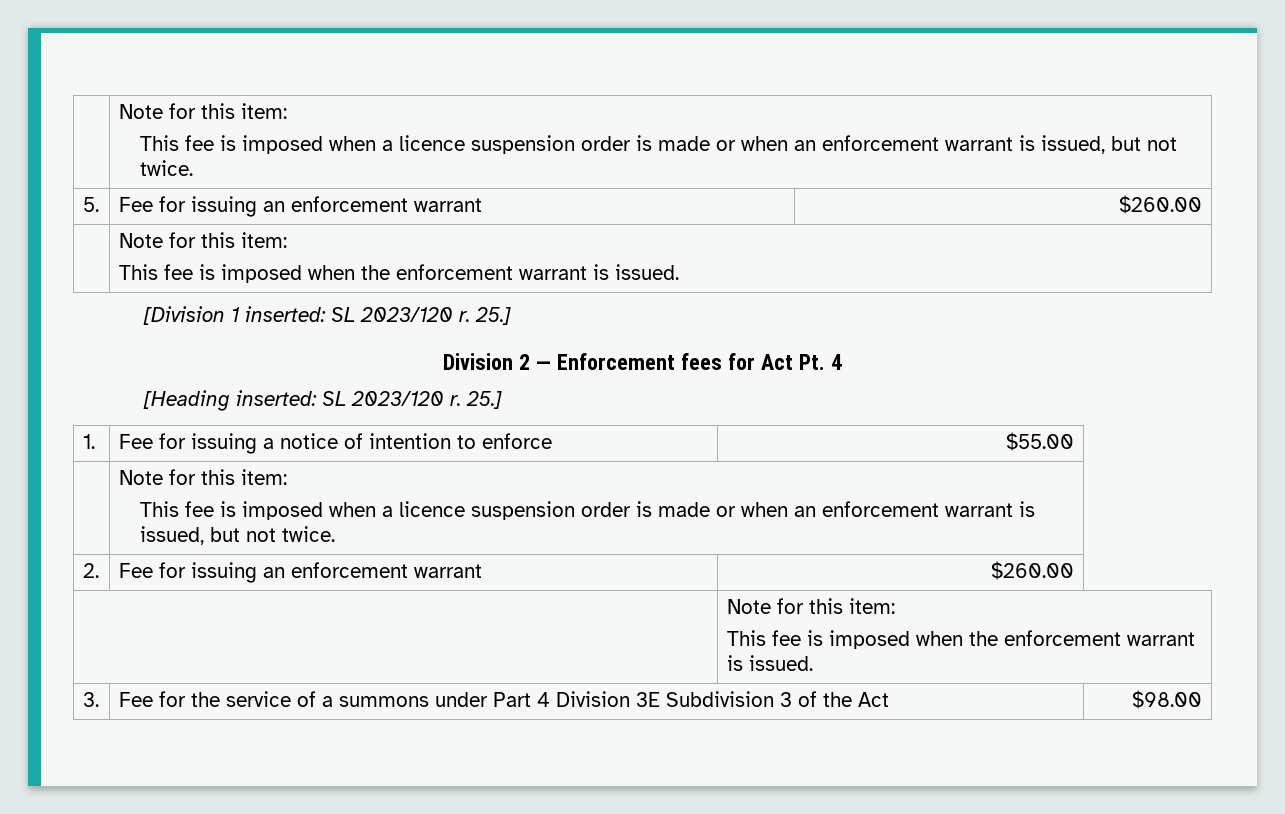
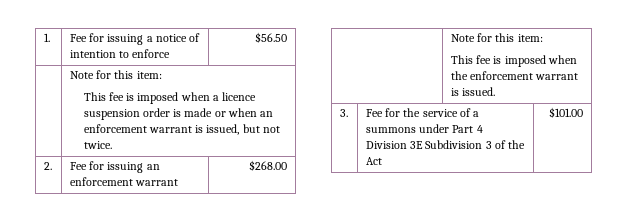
[118,103,287,119] [139,135,1177,154] [139,160,193,176] [82,197,99,212] [118,196,482,217] [1119,195,1203,214] [118,232,287,248] [118,264,679,283] [142,306,511,325] [443,353,842,370] [142,390,502,411] | Note for this item: // This fee is imposed when a licence suspension order is made or when an enforcement warrant is issued, but not twice. // 5. | Fee for issuing an enforcement warrant | $260.00 // | Note for this item: // This fee is imposed when the enforcement warrant is issued. // [Division 1 inserted: SL 2023/120 r. 25.] // Division 2 — Enforcement fees for Act Pt. 4 // [Heading inserted: SL 2023/120 r. 25.] // -> (43, 37) none
[1006,432,1075,451] $55.00 -> [255,32,288,43] $56.50
[991,561,1075,580] $260.00 -> [249,160,288,171] $268.00
[1132,690,1203,709] $98.00 -> [549,107,584,118] $101.00

